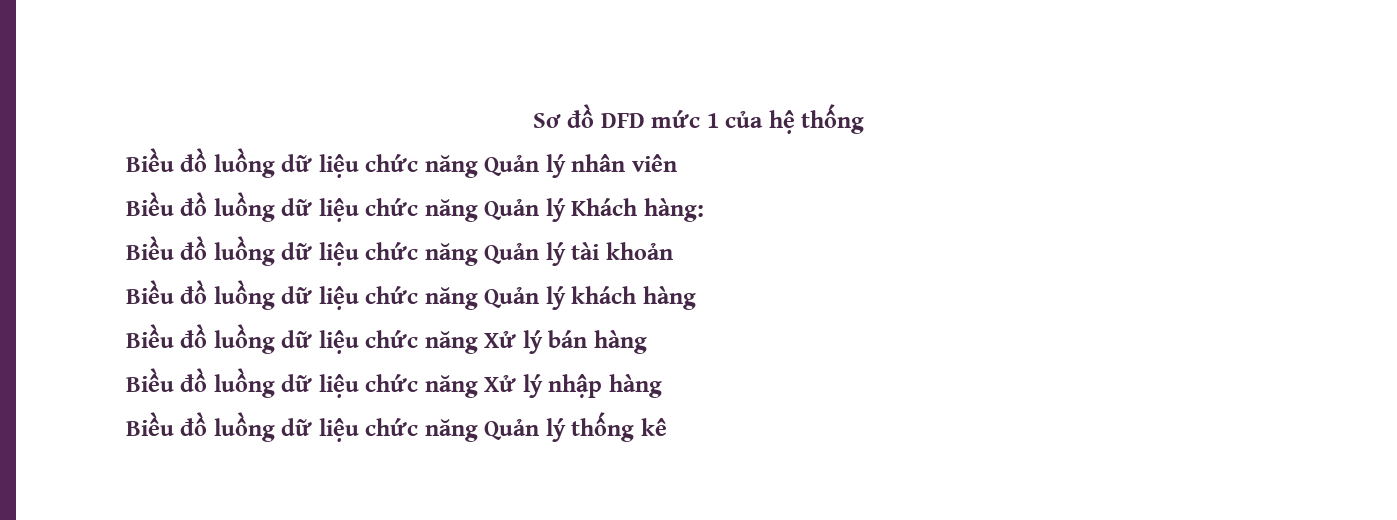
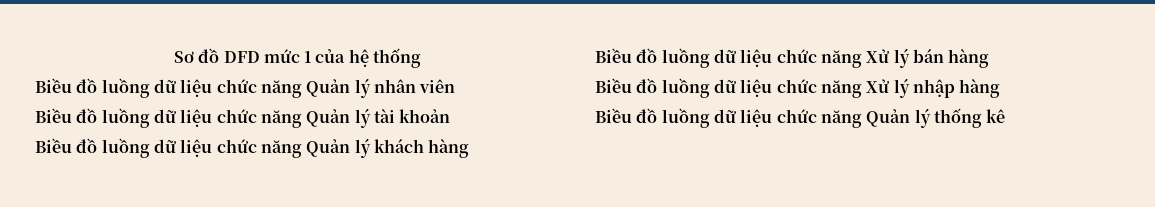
[126,192,704,222] // Biều đồ luồng dữ liệu chức năng Quản lý Khách hàng: -> (456, 86) none

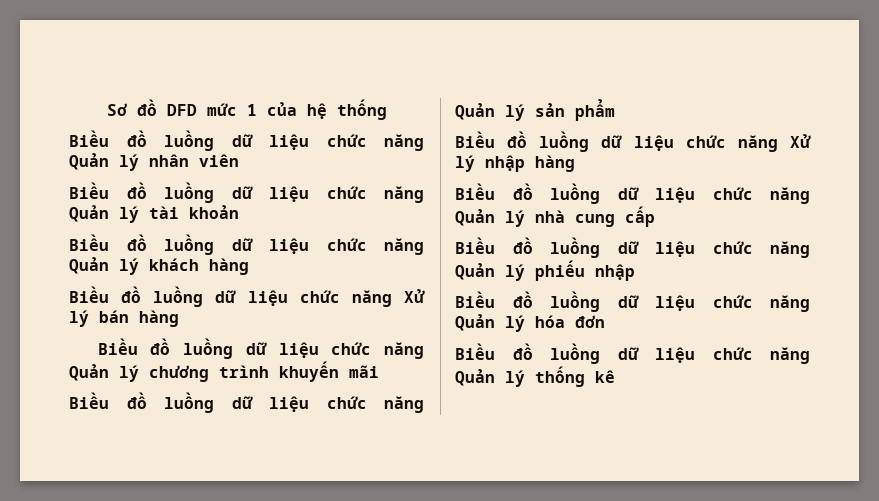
(990, 58) none -> [97,338,424,359] [69,361,379,382] [69,392,424,413] [455,99,615,121] // Biều đồ luồng dữ liệu chức năng Quản lý chương trình khuyến mãi // Biều đồ luồng dữ liệu chức năng Quản lý sản phẩm
(1001, 88) none -> [455,183,810,204] [455,206,655,227] [455,237,810,258] [455,260,635,281] [455,291,810,312] [455,314,605,332] // Biều đồ luồng dữ liệu chức năng Quản lý nhà cung cấp // Biều đồ luồng dữ liệu chức năng Quản lý phiếu nhập // Biều đồ luồng dữ liệu chức năng Quản lý hóa đơn

